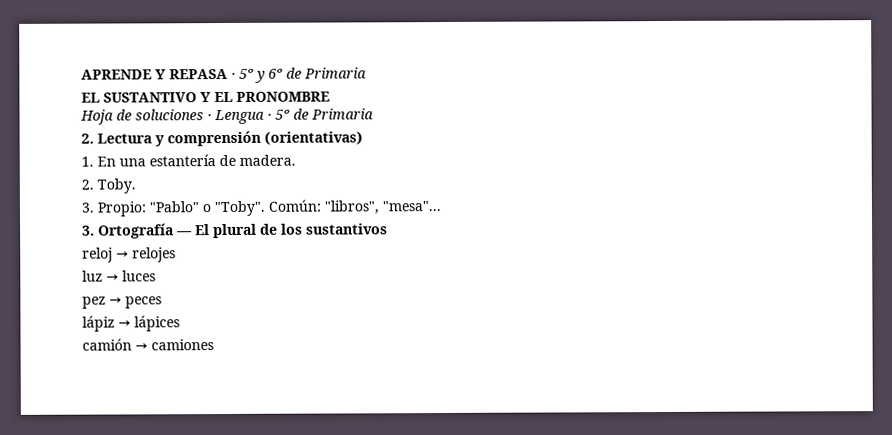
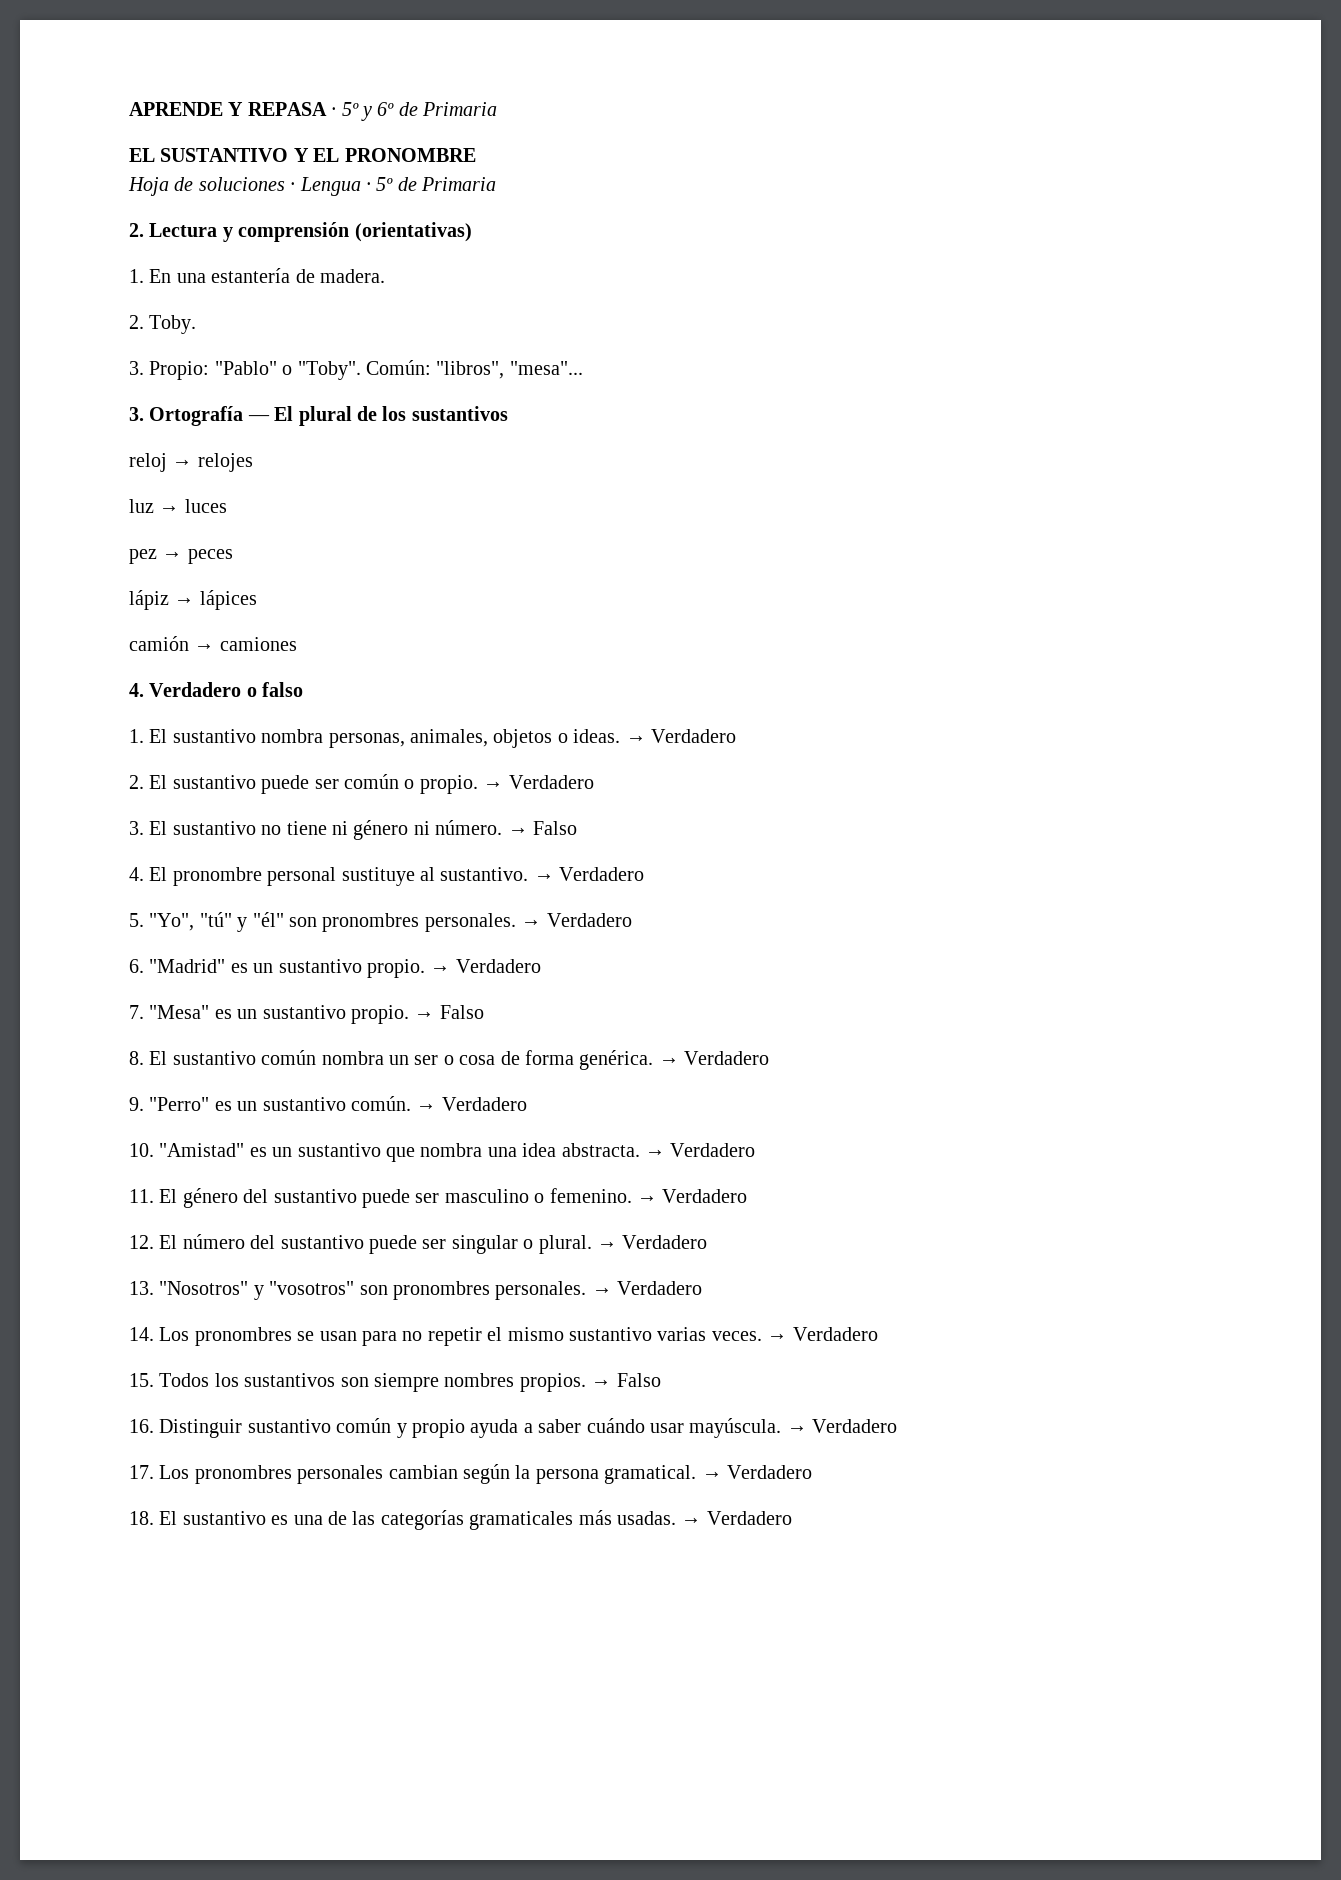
(214, 345) none -> [129,682,304,697] [129,729,736,748] [129,774,594,794] [129,820,577,840] [129,867,645,886] [129,912,632,932] [129,959,541,978] [129,1005,484,1024] [129,1050,770,1070] [129,1096,527,1111] [129,1143,756,1162] [129,1188,748,1208] [129,1234,708,1254] [129,1281,703,1300] [129,1327,878,1346] [129,1373,661,1392] [129,1418,898,1438] [129,1464,812,1484] [129,1510,792,1530] // 4. Verdadero o falso // 1. El sustantivo nombra personas, animales, objetos o ideas. → Verdadero // 2. El sustantivo puede ser común o propio. → Verdadero // 3. El sustantivo no tiene ni género ni número. → Falso // 4. El pronombre personal sustituye al sustantivo. → Verdadero // 5. "Yo", "tú" y "él" son pronombres personales. → Verdadero // 6. "Madrid" es un sustantivo propio. → Verdadero // 7. "Mesa" es un sustantivo propio. → Falso // 8. El sustantivo común nombra un ser o cosa de forma genérica. → Verdadero // 9. "Perro" es un sustantivo común. → Verdadero // 10. "Amistad" es un sustantivo que nombra una idea abstracta. → Verdadero // 11. El género del sustantivo puede ser masculino o femenino. → Verdadero // 12. El número del sustantivo puede ser singular o plural. → Verdadero // 13. "Nosotros" y "vosotros" son pronombres personales. → Verdadero // 14. Los pronombres se usan para no repetir el mismo sustantivo varias veces. → Verdadero // 15. Todos los sustantivos son siempre nombres propios. → Falso // 16. Distinguir sustantivo común y propio ayuda a saber cuándo usar mayúscula. → Verdadero // 17. Los pronombres personales cambian según la persona gramatical. → Verdadero // 18. El sustantivo es una de las categorías gramaticales más usadas. → Verdadero

